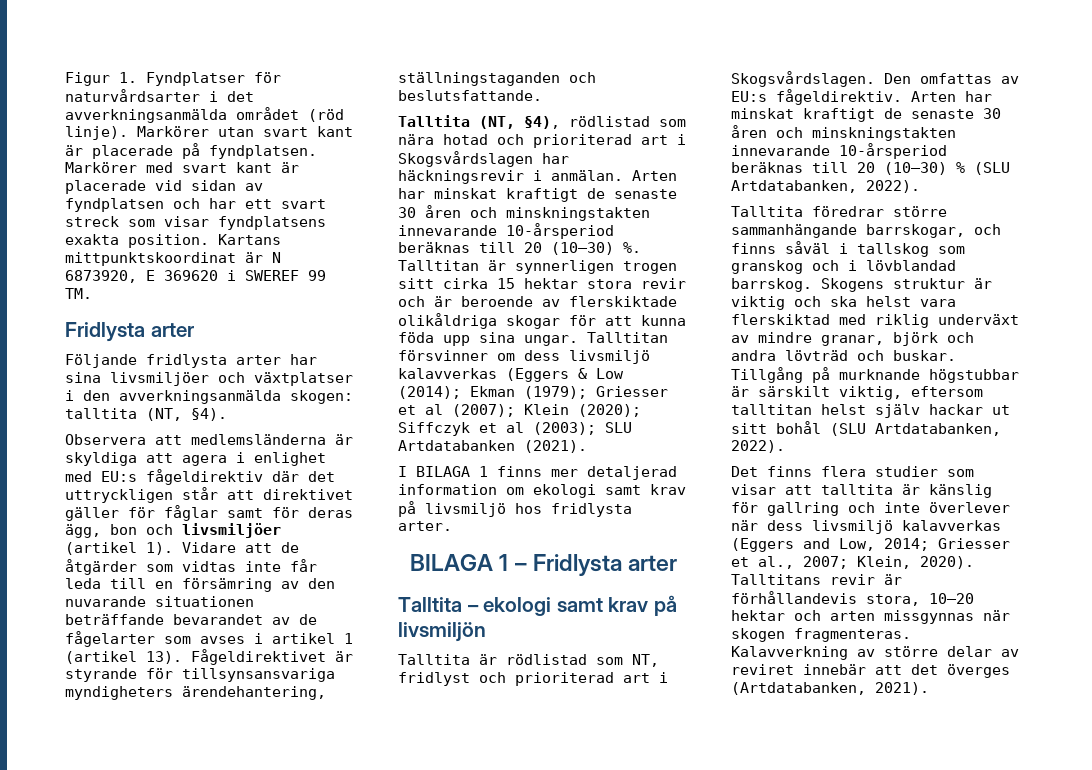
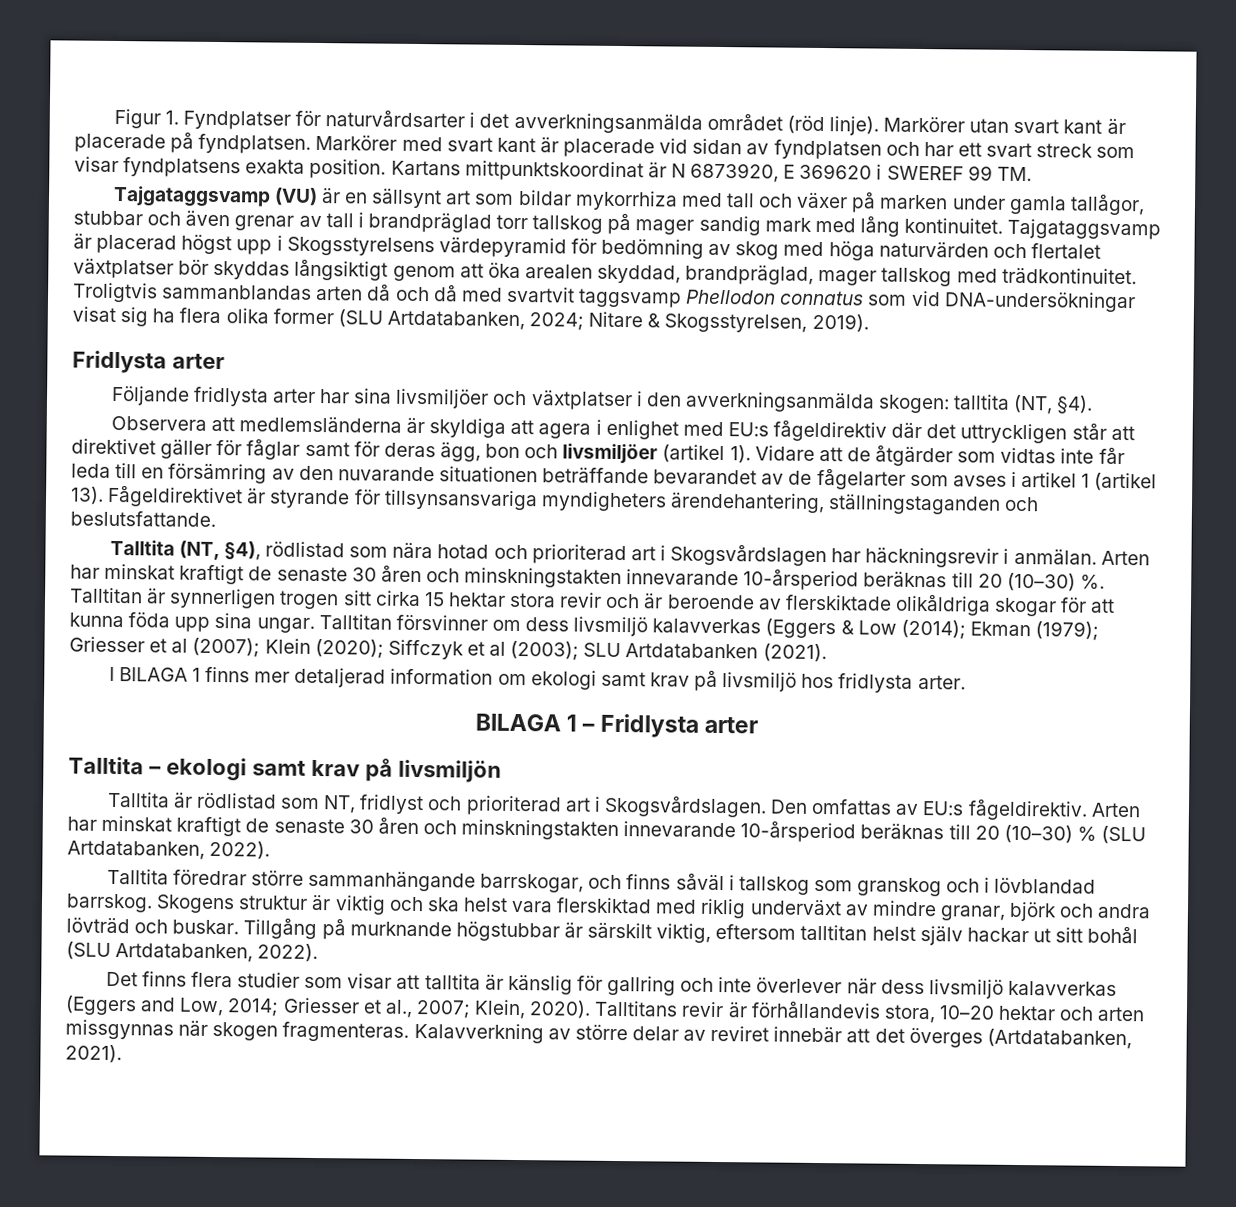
(92, 293) none -> [112,185,1145,216] [73,210,1162,240] [73,233,1101,261] [73,258,1137,287] [72,282,1136,313] [72,306,869,333] // Tajgataggsvamp (VU) är en sällsynt art som bildar mykorrhiza med tall och växer på marken under gamla tallågor, stubbar och även grenar av tall i brandpräglad torr tallskog på mager sandig mark med lång kontinuitet. Tajgataggsvamp är placerad högst upp i Skogsstyrelsens värdepyramid för bedömning av skog med höga naturvärden och flertalet växtplatser bör skyddas långsiktigt genom att öka arealen skyddad, brandpräglad, mager tallskog med trädkontinuitet. Troligtvis sammanblandas arten då och då med svartvit taggsvamp Phellodon connatus som vid DNA-undersökningar visat sig ha flera olika former (SLU Artdatabanken, 2024; Nitare & Skogsstyrelsen, 2019).

